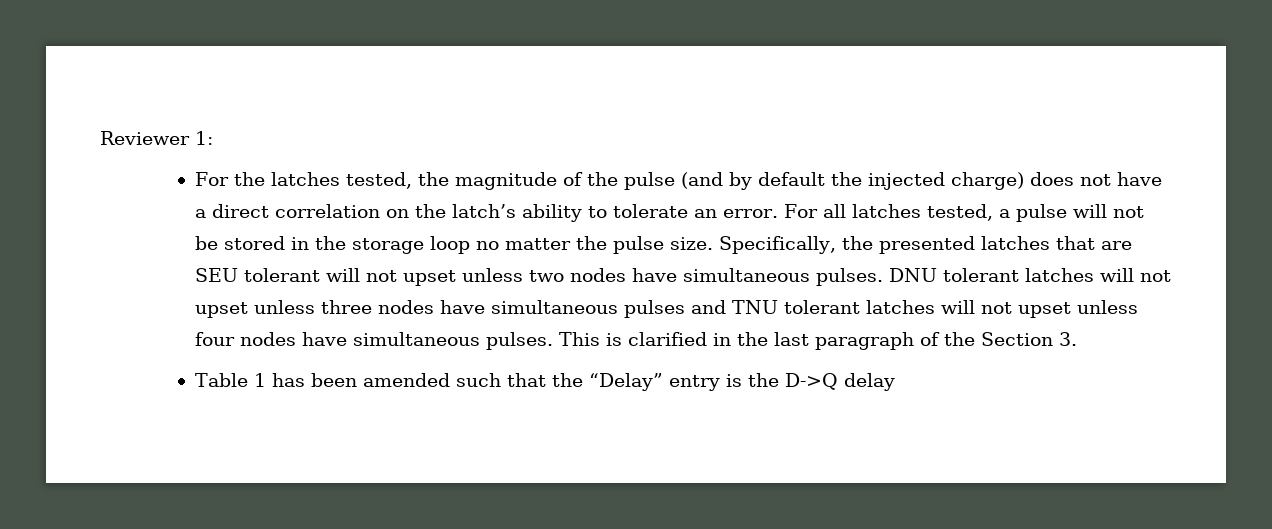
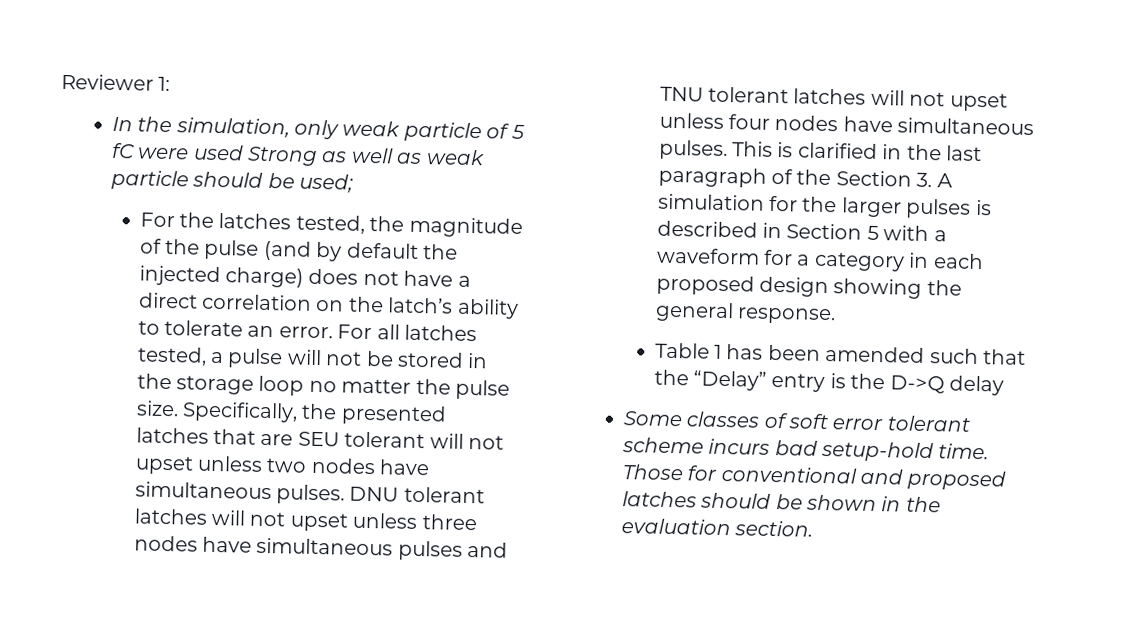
(213, 138) none -> [111,116,525,143] [110,142,485,166] [110,169,354,193] // In the simulation, only weak particle of 5 fC were used Strong as well as weak particle should be used;
(1077, 339) none -> [936,173,953,188] [657,193,992,219] [656,220,947,242] [655,247,984,272] [655,274,962,299] [654,301,836,325] A simulation for the larger pulses is described in Section 5 with a waveform for a category in each proposed design showing the general response.
(895, 382) none -> [622,411,971,432] [621,437,990,463] [621,464,1007,491] [621,491,941,513] [620,518,814,537] // Some classes of soft error tolerant scheme incurs bad setup-hold time. Those for conventional and proposed latches should be shown in the evaluation section.

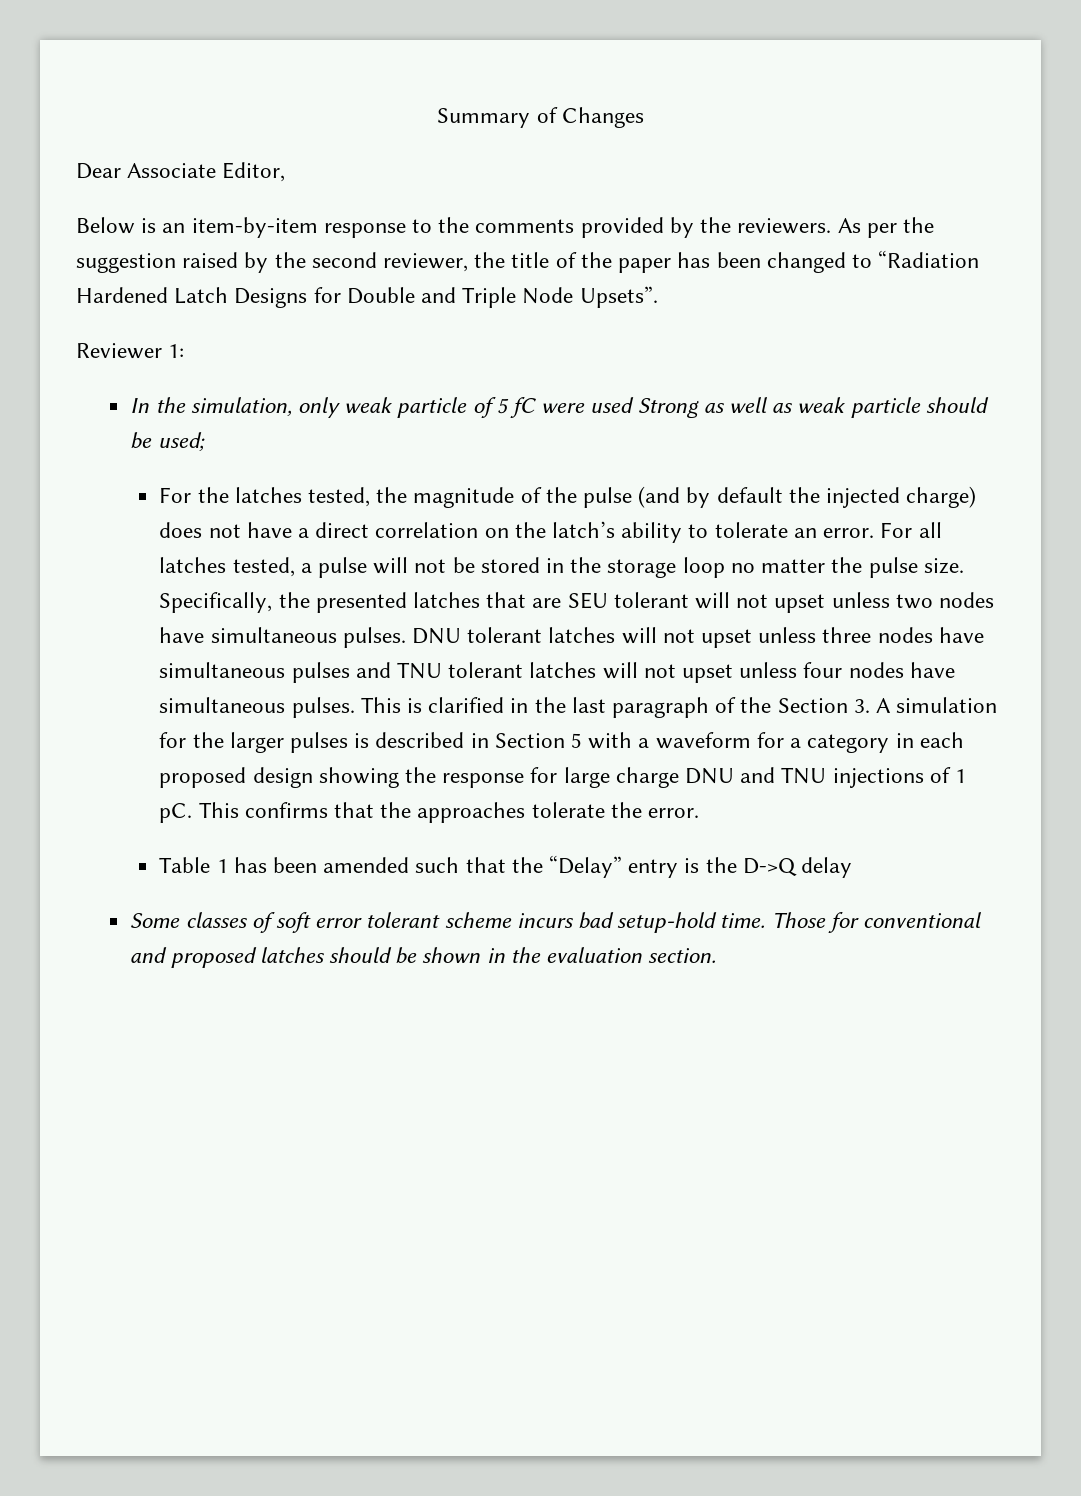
(61, 82) none -> [437,107,644,128] [76,162,286,182] [76,217,934,238] [76,250,980,273] [76,286,658,308] Summary of Changes // Dear Associate Editor, // Below is an item-by-item response to the comments provided by the reviewers. As per the suggestion raised by the second reviewer, the title of the paper has been changed to “Radiation Hardened Latch Designs for Double and Triple Node Upsets”. //
[654,301,836,325] general response. -> [442,767,967,788] [159,802,700,823] response for large charge DNU and TNU injections of 1 pC. This confirms that the approaches tolerate the error.

